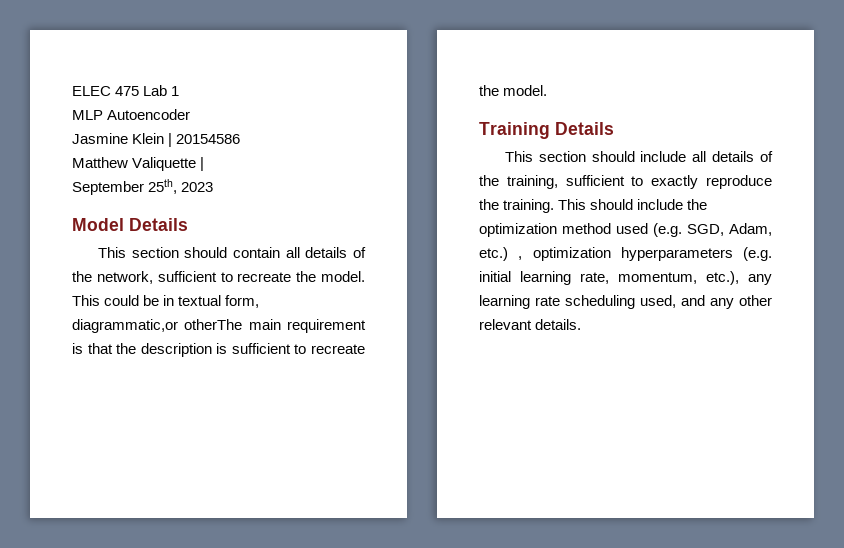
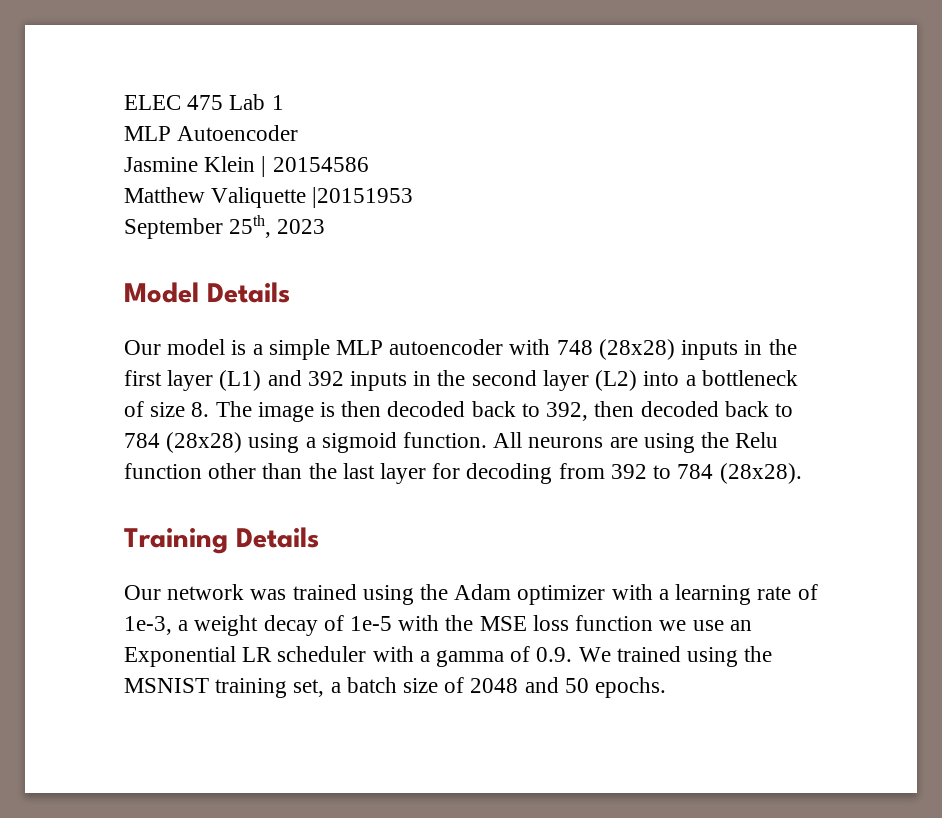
[200,157,205,171] | -> [312,187,414,208] |20151953
[97,247,366,258] [72,271,365,284] [72,295,260,308] [72,319,366,333] [72,343,365,357] [479,85,548,96] [479,122,614,139] [504,151,773,162] [479,175,772,189] [479,199,708,213] [479,223,772,237] [479,247,772,261] [479,271,772,285] [479,295,772,309] [479,319,582,330] This section should contain all details of the network, sufficient to recreate the model. This could be in textual form, diagrammatic,or otherThe main requirement is that the description is sufficient to recreate the model. // Training Details // This section should include all details of the training, sufficient to exactly reproduce the training. This should include the optimization method used (e.g. SGD, Adam, etc.) , optimization hyperparameters (e.g. initial learning rate, momentum, etc.), any learning rate scheduling used, and any other relevant details. -> [124,339,797,360] [124,370,798,391] [124,401,793,422] [124,432,779,453] [124,463,802,484] [124,527,319,554] [124,584,818,605] [124,615,752,636] [124,646,773,667] [124,677,667,698] Our model is a simple MLP autoencoder with 748 (28x28) inputs in the first layer (L1) and 392 inputs in the second layer (L2) into a bottleneck of size 8. The image is then decoded back to 392, then decoded back to 784 (28x28) using a sigmoid function. All neurons are using the Relu function other than the last layer for decoding from 392 to 784 (28x28). // Training Details // Our network was trained using the Adam optimizer with a learning rate of 1e-3, a weight decay of 1e-5 with the MSE loss function we use an Exponential LR scheduler with a gamma of 0.9. We trained using the MSNIST training set, a batch size of 2048 and 50 epochs.

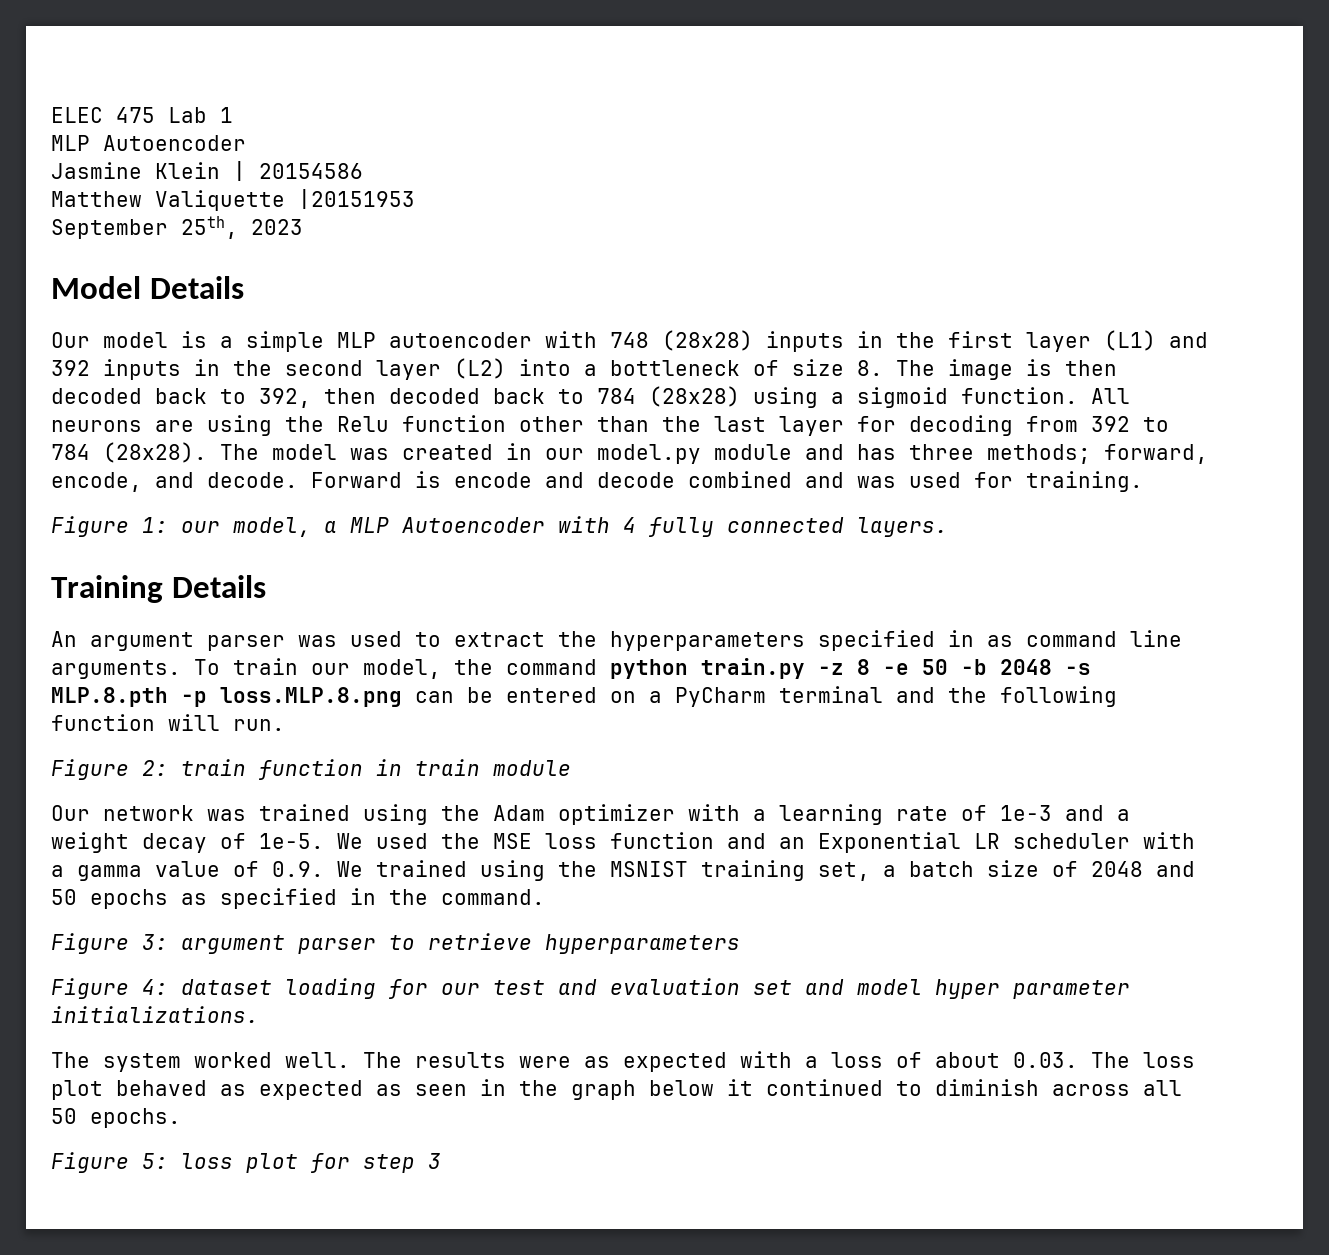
[124,527,319,554] // Training Details -> [220,443,1208,464] [51,471,1143,492] [51,516,948,537] [51,575,266,603] [51,630,1182,651] [51,658,1091,679] [51,686,1117,707] [51,714,285,731] [51,759,571,780] The model was created in our model.py module and has three methods; forward, encode, and decode. Forward is encode and decode combined and was used for training. // Figure 1: our model, a MLP Autoencoder with 4 fully connected layers. // Training Details // An argument parser was used to extract the hyperparameters specified in as command line arguments. To train our model, the command python train.py -z 8 -e 50 -b 2048 -s MLP.8.pth -p loss.MLP.8.png can be entered on a PyCharm terminal and the following function will run. // Figure 2: train function in train module
[124,616,172,635] 1e-3, -> [1000,805,1104,821] 1e-3 and
[350,615,440,631] 1e-5 with -> [259,833,428,849] 1e-5. We used
[659,620,724,631] we use -> [727,833,766,849] and
(505, 658) none -> [155,861,220,877] value
[595,677,667,698] epochs. -> [90,888,545,909] [51,933,740,954] [51,978,1130,999] [51,1006,259,1023] [51,1051,1195,1072] [51,1079,1182,1100] [51,1108,181,1128] [51,1152,441,1173] epochs as specified in the command. // Figure 3: argument parser to retrieve hyperparameters // Figure 4: dataset loading for our test and evaluation set and model hyper parameter initializations. // The system worked well. The results were as expected with a loss of about 0.03. The loss plot behaved as expected as seen in the graph below it continued to diminish across all 50 epochs. // Figure 5: loss plot for step 3

